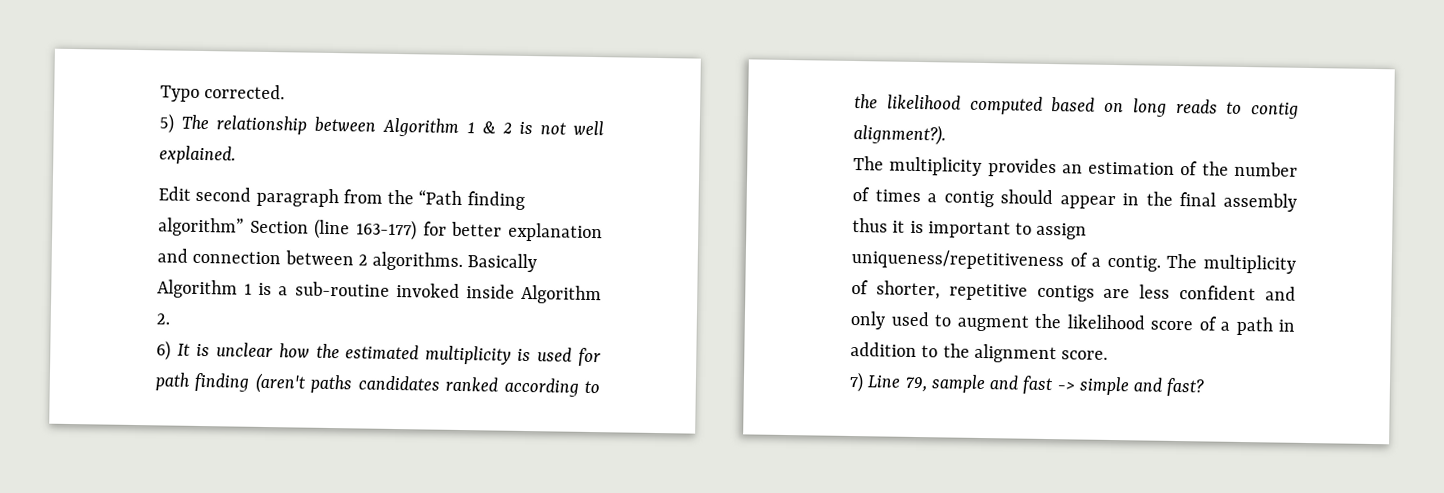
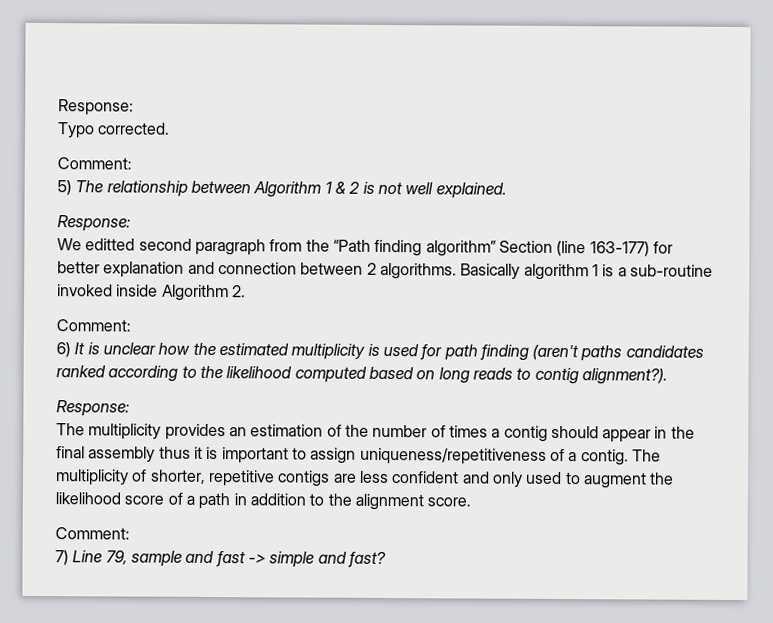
(160, 93) none -> [58,99,134,116] Response: //
(286, 92) none -> [57,157,132,170] // Comment:
[158,186,191,201] Edit -> [57,215,131,232] [57,238,136,251] Response: // We editted
[157,279,238,299] Algorithm -> [523,263,589,281] algorithm
(170, 319) none -> [56,319,131,332] // Comment:
(946, 135) none -> [56,400,130,417] // Response:
(1109, 355) none -> [55,527,130,540] // Comment:

